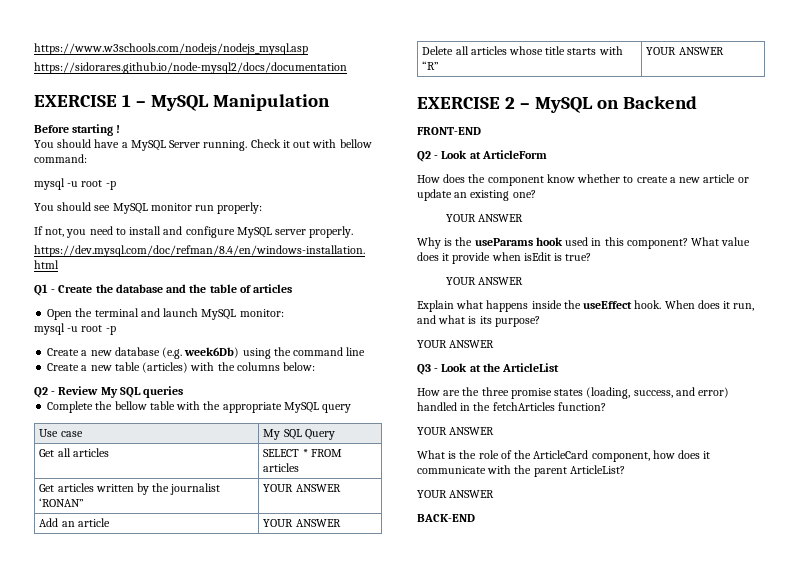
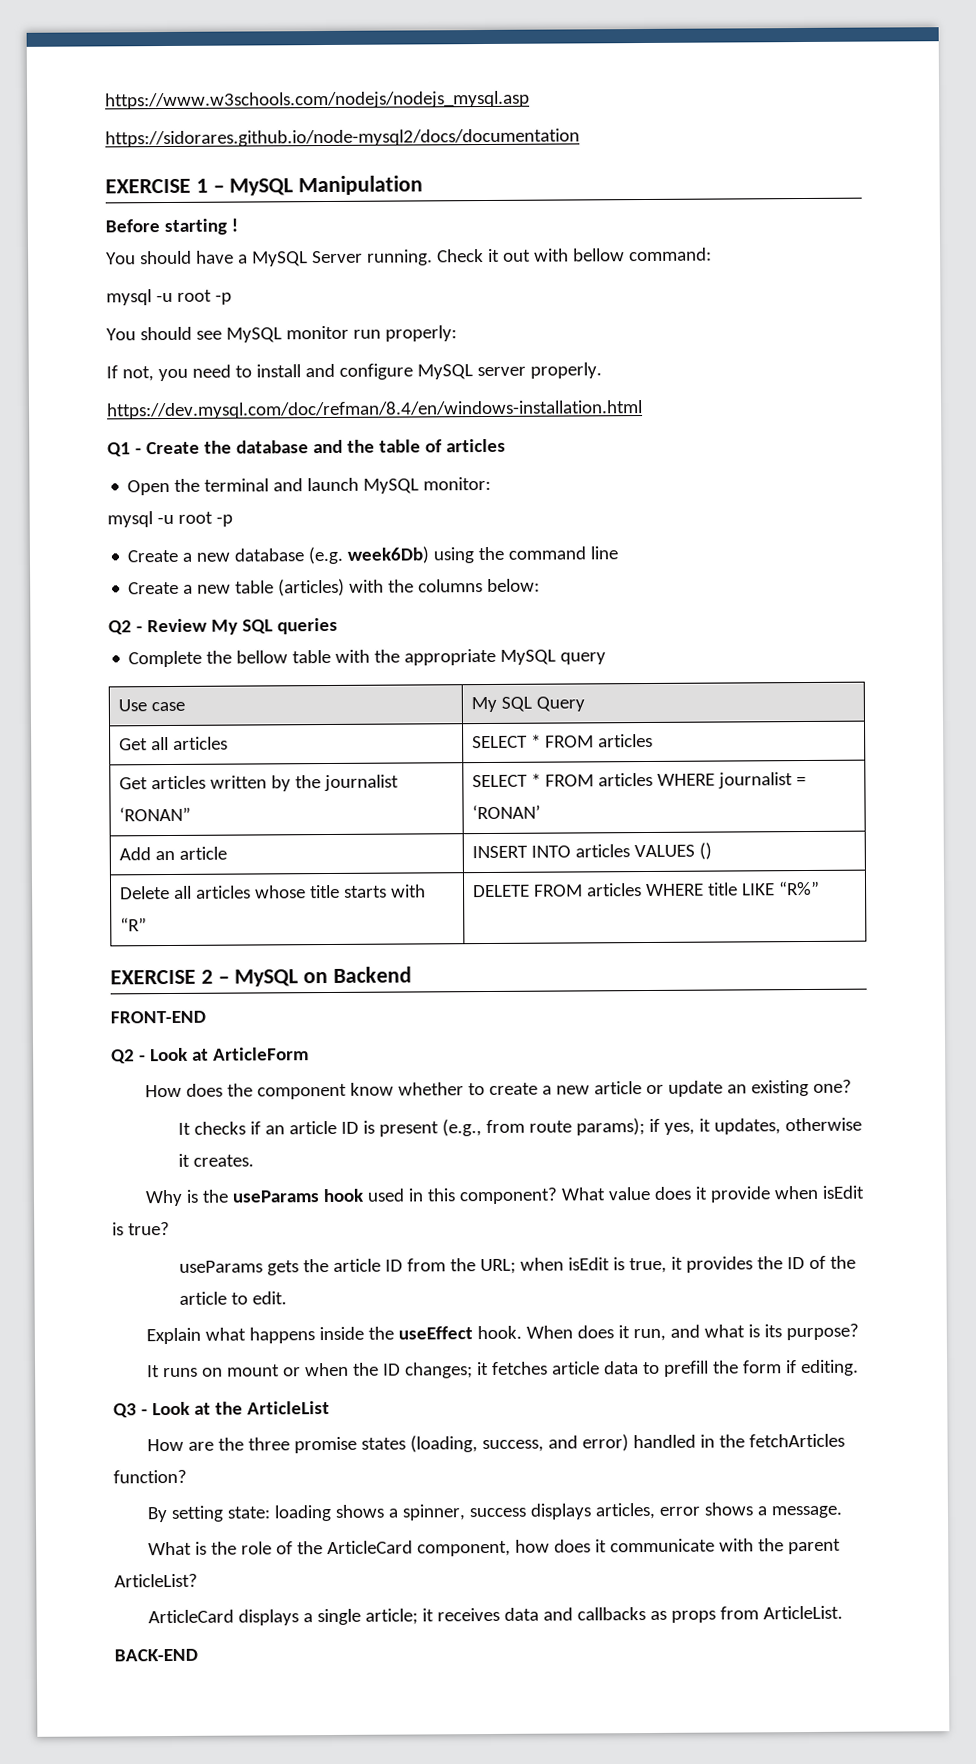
[263,484,341,492] [39,518,110,527] [263,519,341,527] YOUR ANSWER // Add an article | YOUR ANSWER -> [471,772,806,789] [471,804,541,820] [118,846,227,861] [471,842,712,860] SELECT * FROM articles WHERE journalist = ‘RONAN’ // Add an article | INSERT INTO articles VALUES ()
[646,47,724,55] YOUR ANSWER -> [472,880,820,898] DELETE FROM articles WHERE title LIKE “R%”
[446,214,524,222] YOUR ANSWER -> [177,1117,862,1137] [177,1153,254,1167] It checks if an article ID is present (e.g., from route params); if yes, it updates, otherwise it creates.
[446,277,524,285] YOUR ANSWER -> [178,1255,856,1276] [178,1291,287,1305] useParams gets the article ID from the URL; when isEdit is true, it provides the ID of the article to edit.
[417,340,495,348] YOUR ANSWER -> [147,1359,860,1379] It runs on mount or when the ID changes; it fetches article data to prefill the form if editing.
[417,427,495,435] YOUR ANSWER -> [147,1502,844,1523] By setting state: loading shows a spinner, success displays articles, error shows a message.
[417,490,495,498] YOUR ANSWER -> [148,1605,844,1626] ArticleCard displays a single article; it receives data and callbacks as props from ArticleList.

